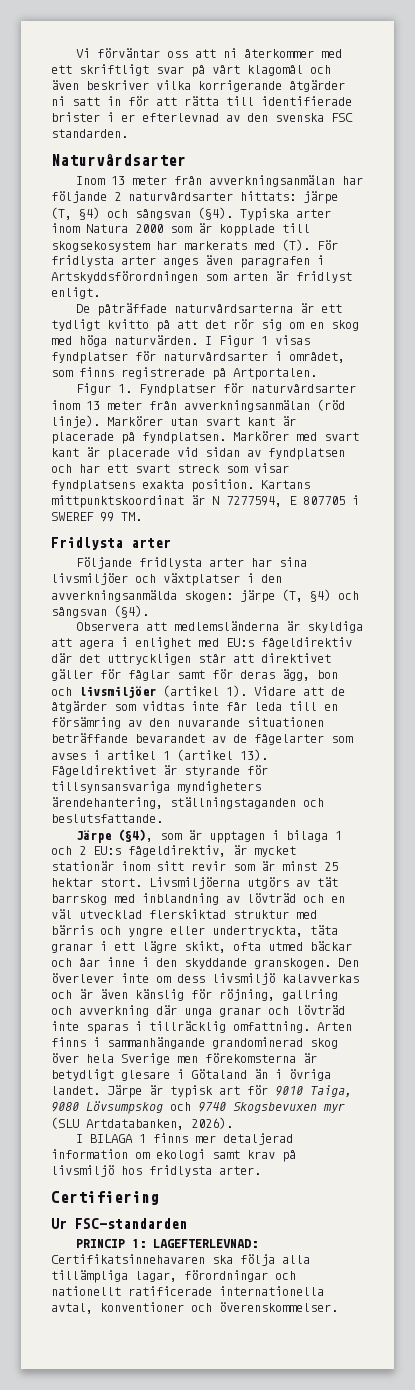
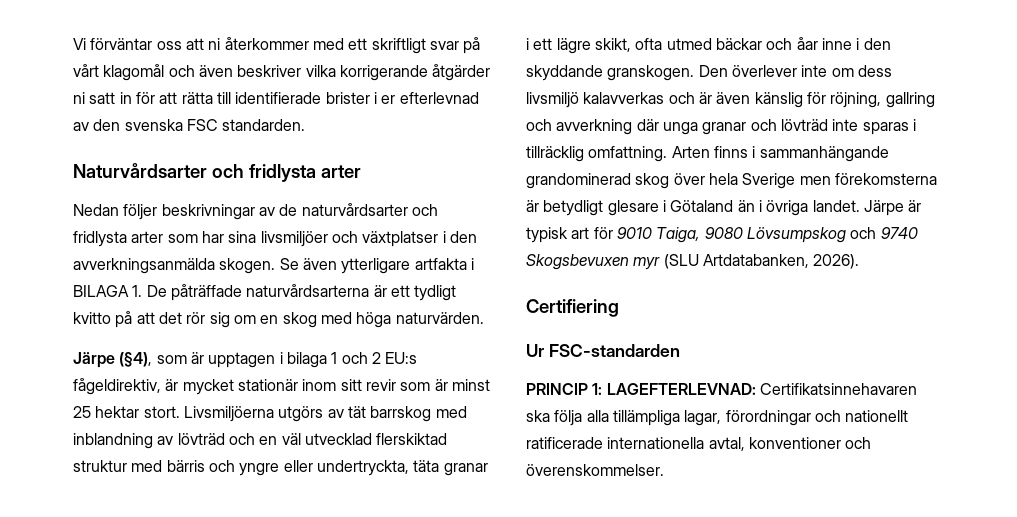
[75,175,363,187] [51,191,338,204] [51,207,331,221] [51,223,310,236] [51,239,338,252] [51,255,324,268] [51,271,352,283] [51,287,100,299] // Inom 13 meter från avverkningsanmälan har följande 2 naturvårdsarter hittats: järpe (T, §4) och sångsvan (§4). Typiska arter inom Natura 2000 som är kopplade till skogsekosystem har markerats med (T). För fridlysta arter anges även paragrafen i Artskyddsförordningen som arten är fridlyst enligt. // -> [211,164,361,182] [73,203,438,220] [73,231,477,247] [73,258,474,274] [73,285,143,297] och fridlysta arter // Nedan följer beskrivningar av de naturvårdsarter och fridlysta arter som har sina livsmiljöer och växtplatser i den avverkningsanmälda skogen. Se även ytterligare artfakta i BILAGA 1.
[205,335,310,347] [51,351,345,364] [51,367,317,380] [75,383,356,396] [51,399,345,412] [51,415,296,428] [51,431,359,444] [51,447,345,460] [51,463,289,473] [51,479,310,492] [51,495,359,508] [51,512,142,522] [51,537,171,550] [75,557,307,569] [51,573,282,586] [51,589,359,603] [51,605,149,618] [75,621,363,633] [51,637,352,649] [51,653,331,665] [51,669,338,681] [51,685,345,698] [51,701,338,713] [51,717,324,729] [51,733,353,745] [51,749,268,761] [51,765,268,777] [51,781,261,793] [51,797,324,809] [51,814,163,823] I Figur 1 visas fyndplatser för naturvårdsarter i området, som finns registrerade på Artportalen. // Figur 1. Fyndplatser för naturvårdsarter inom 13 meter från avverkningsanmälan (röd linje). Markörer utan svart kant är placerade på fyndplatsen. Markörer med svart kant är placerade vid sidan av fyndplatsen och har ett svart streck som visar fyndplatsens exakta position. Kartans mittpunktskoordinat är N 7277594, E 807705 i SWEREF 99 TM. // Fridlysta arter // Följande fridlysta arter har sina livsmiljöer och växtplatser i den avverkningsanmälda skogen: järpe (T, §4) och sångsvan (§4). // Observera att medlemsländerna är skyldiga att agera i enlighet med EU:s fågeldirektiv där det uttryckligen står att direktivet gäller för fåglar samt för deras ägg, bon och livsmiljöer (artikel 1). Vidare att de åtgärder som vidtas inte får leda till en försämring av den nuvarande situationen beträffande bevarandet av de fågelarter som avses i artikel 1 (artikel 13). Fågeldirektivet är styrande för tillsynsansvariga myndigheters ärendehantering, ställningstaganden och beslutsfattande. -> (484, 318) none
[75,1133,293,1145] [51,1149,296,1162] [51,1165,261,1177] // I BILAGA 1 finns mer detaljerad information om ekologi samt krav på livsmiljö hos fridlysta arter. -> (860, 261) none

